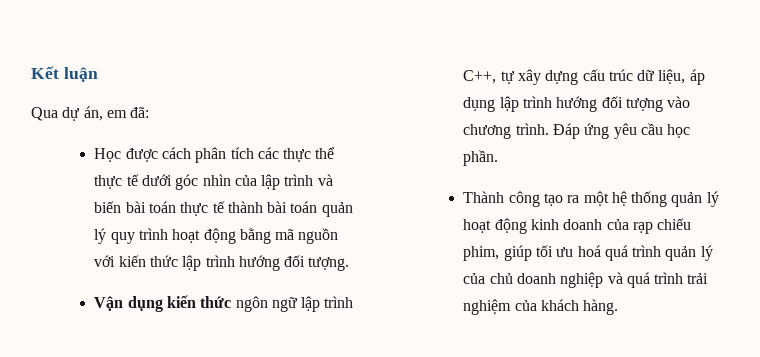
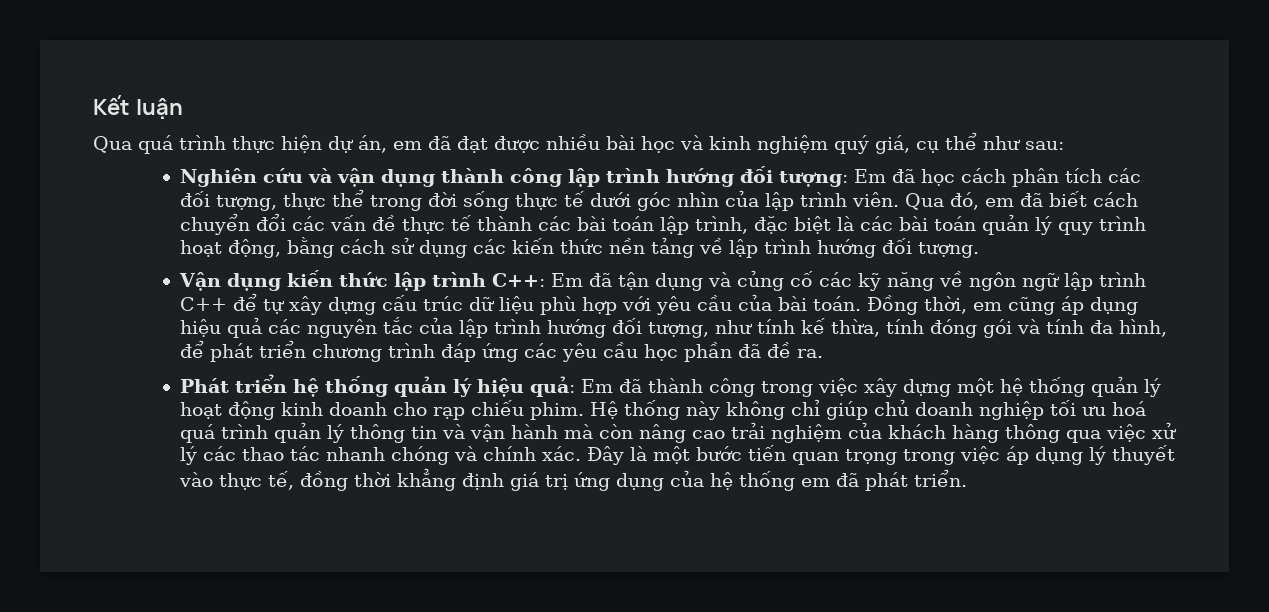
[62,106,150,121] [94,147,336,163] dự án, em đã: // Học được cách phân tích các thực thể -> [138,132,1064,154] [180,166,1142,187] [180,189,510,211] quá trình thực hiện dự án, em đã đạt được nhiều bài học và kinh nghiệm quý giá, cụ thể như sau: // Nghiên cứu và vận dụng thành công lập trình hướng đối tượng: Em đã học cách phân tích các đối tượng, thực thể trong đời sống
[317,174,333,186] [94,201,263,216] và biến bài toán thực tế thành -> [852,191,1139,210] [180,213,894,235] viên. Qua đó, em đã biết cách chuyển đổi các vấn đề thực tế thành các bài toán lập trình, đặc biệt là các
[203,228,339,244] [94,255,178,267] động bằng mã nguồn với kiến thức -> [228,237,724,258] động, bằng cách sử dụng các kiến thức nền tảng về
(232, 302) none -> [394,270,964,291] lập trình C++: Em đã tận dụng và củng cố các kỹ năng về
[463,70,497,84] C++, -> [180,293,258,311] C++ để
[658,69,705,85] [463,96,691,112] [463,123,691,139] [463,150,499,166] [463,191,580,207] liệu, áp dụng lập trình hướng đối tượng vào chương trình. Đáp ứng yêu cầu học phần. // Thành công tạo ra -> [499,294,1139,315] [180,317,1168,338] [180,340,824,362] [180,374,952,397] liệu phù hợp với yêu cầu của bài toán. Đồng thời, em cũng áp dụng hiệu quả các nguyên tắc của lập trình hướng đối tượng, như tính kế thừa, tính đóng gói và tính đa hình, để phát triển chương trình đáp ứng các yêu cầu học phần đã đề ra. // Phát triển hệ thống quản lý hiệu quả: Em đã thành công trong việc xây dựng
[606,219,629,230] của -> [393,402,428,416] cho
[463,245,532,261] phim, giúp -> [530,399,1045,420] phim. Hệ thống này không chỉ giúp chủ doanh nghiệp
[463,272,709,288] [463,299,619,315] của chủ doanh nghiệp và quá trình trải nghiệm của khách hàng. -> [350,422,1178,443] [180,445,1176,465] [179,468,968,491] thông tin và vận hành mà còn nâng cao trải nghiệm của khách hàng thông qua việc xử lý các thao tác nhanh chóng và chính xác. Đây là một bước tiến quan trọng trong việc áp dụng lý thuyết vào thực tế, đồng thời khẳng định giá trị ứng dụng của hệ thống em đã phát triển.

